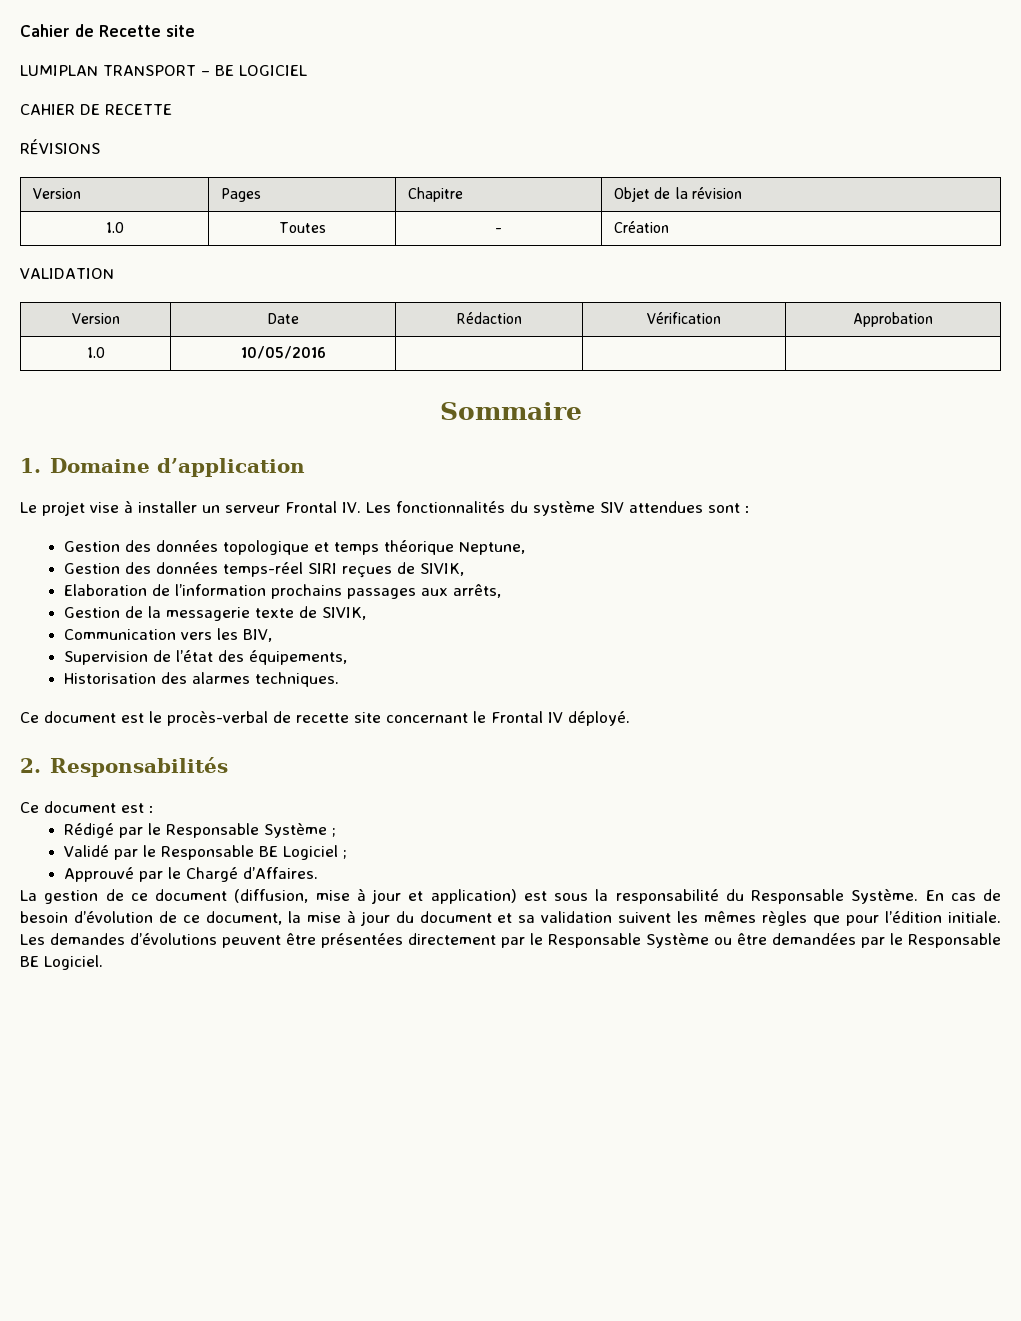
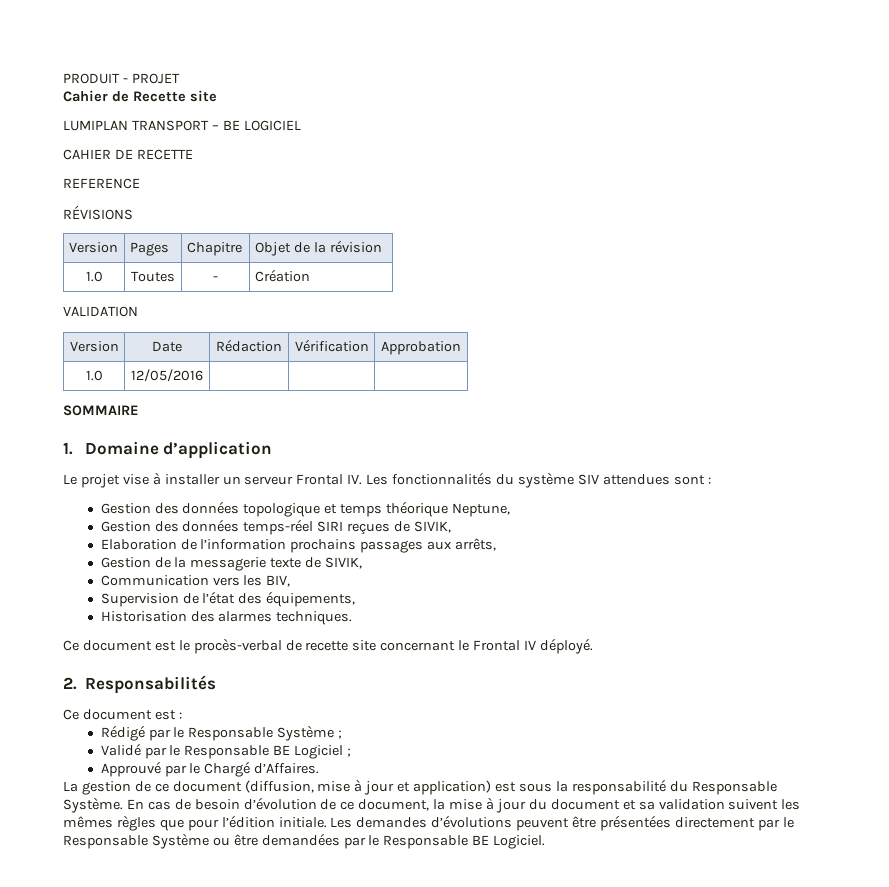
(20, 30) none -> [63,73,180,84] PRODUIT - PROJET //
(172, 109) none -> [63,178,140,189] // REFERENCE
[240,346,326,359] [439,402,582,420] 10/05/2016 | | | // Sommaire -> [131,369,203,382] [63,405,139,416] 12/05/2016 | | | // SOMMAIRE

